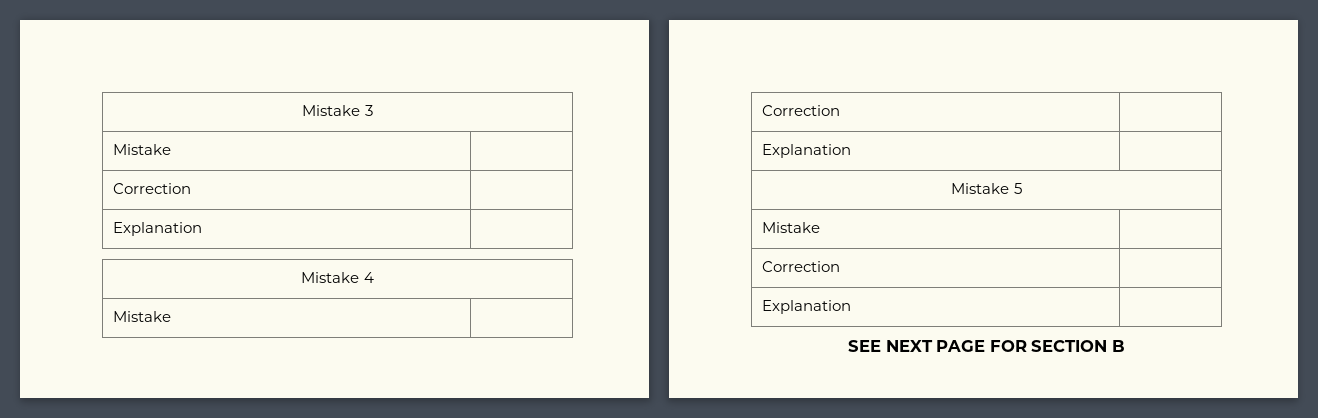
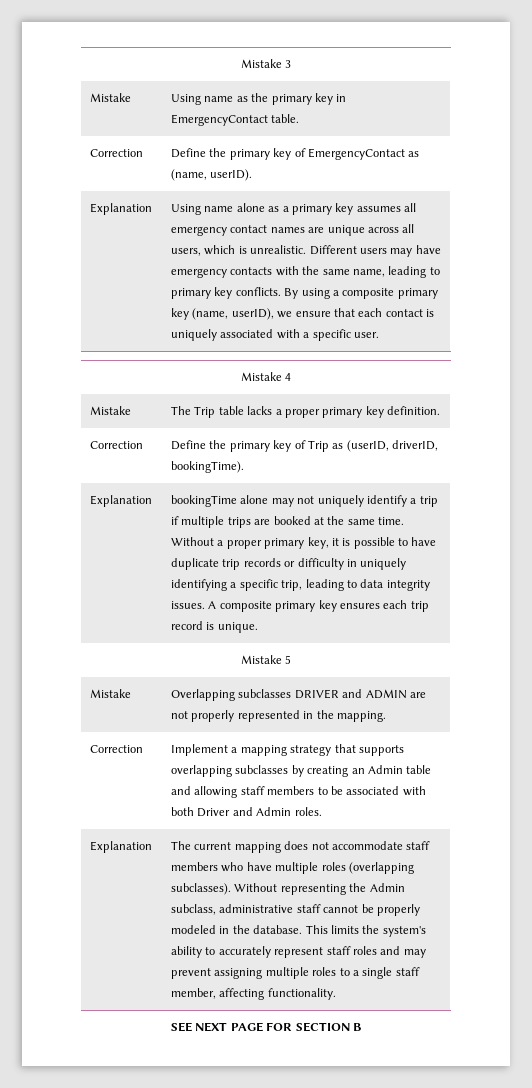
[113,183,192,194] [113,222,203,236] [301,272,374,283] [113,311,172,322] [762,105,841,116] [762,144,852,158] [951,183,1022,194] [762,222,821,233] [762,261,841,272] [762,300,852,314] // Correction | // Explanation | // Mistake 4 // Mistake | // Correction | // Explanation | // Mistake 5 // Mistake | // Correction | // Explanation | -> [171,93,347,105] [171,114,300,126] [90,149,144,157] [171,148,420,160] [171,169,253,181] [90,203,153,215] [171,203,417,215] [171,224,415,236] [171,245,441,257] [171,266,440,278] [171,287,438,299] [171,308,435,320] [171,329,379,341] [240,372,292,381] [90,406,132,415] [171,406,441,418] [90,441,144,449] [171,440,439,452] [171,461,245,473] [90,495,153,507] [171,495,438,507] [171,516,405,528] [171,537,437,549] [171,558,407,570] [171,579,430,591] [171,600,429,612] [171,621,258,633] [240,655,292,664] [90,689,132,698] [171,689,426,701] [171,710,386,722] [90,745,144,753] [171,744,404,756] [171,765,432,777] [171,786,426,798] [171,807,322,817] [90,841,153,853] [171,841,431,853] [171,862,414,874] [171,883,405,895] [171,904,420,916] [171,925,426,937] [171,946,426,958] [171,967,420,979] [171,988,336,1000] Using name as the primary key in EmergencyContact table. // Correction | Define the primary key of EmergencyContact as (name, userID). // Explanation | Using name alone as a primary key assumes all emergency contact names are unique across all users, which is unrealistic. Different users may have emergency contacts with the same name, leading to primary key conflicts. By using a composite primary key (name, userID), we ensure that each contact is uniquely associated with a specific user. // Mistake 4 // Mistake | The Trip table lacks a proper primary key definition. // Correction | Define the primary key of Trip as (userID, driverID, bookingTime). // Explanation | bookingTime alone may not uniquely identify a trip if multiple trips are booked at the same time. Without a proper primary key, it is possible to have duplicate trip records or difficulty in uniquely identifying a specific trip, leading to data integrity issues. A composite primary key ensures each trip record is unique. // Mistake 5 // Mistake | Overlapping subclasses DRIVER and ADMIN are not properly represented in the mapping. // Correction | Implement a mapping strategy that supports overlapping subclasses by creating an Admin table and allowing staff members to be associated with both Driver and Admin roles. // Explanation | The current mapping does not accommodate staff members who have multiple roles (overlapping subclasses). Without representing the Admin subclass, administrative staff cannot be properly modeled in the database. This limits the system's ability to accurately represent staff roles and may prevent assigning multiple roles to a single staff member, affecting functionality.

